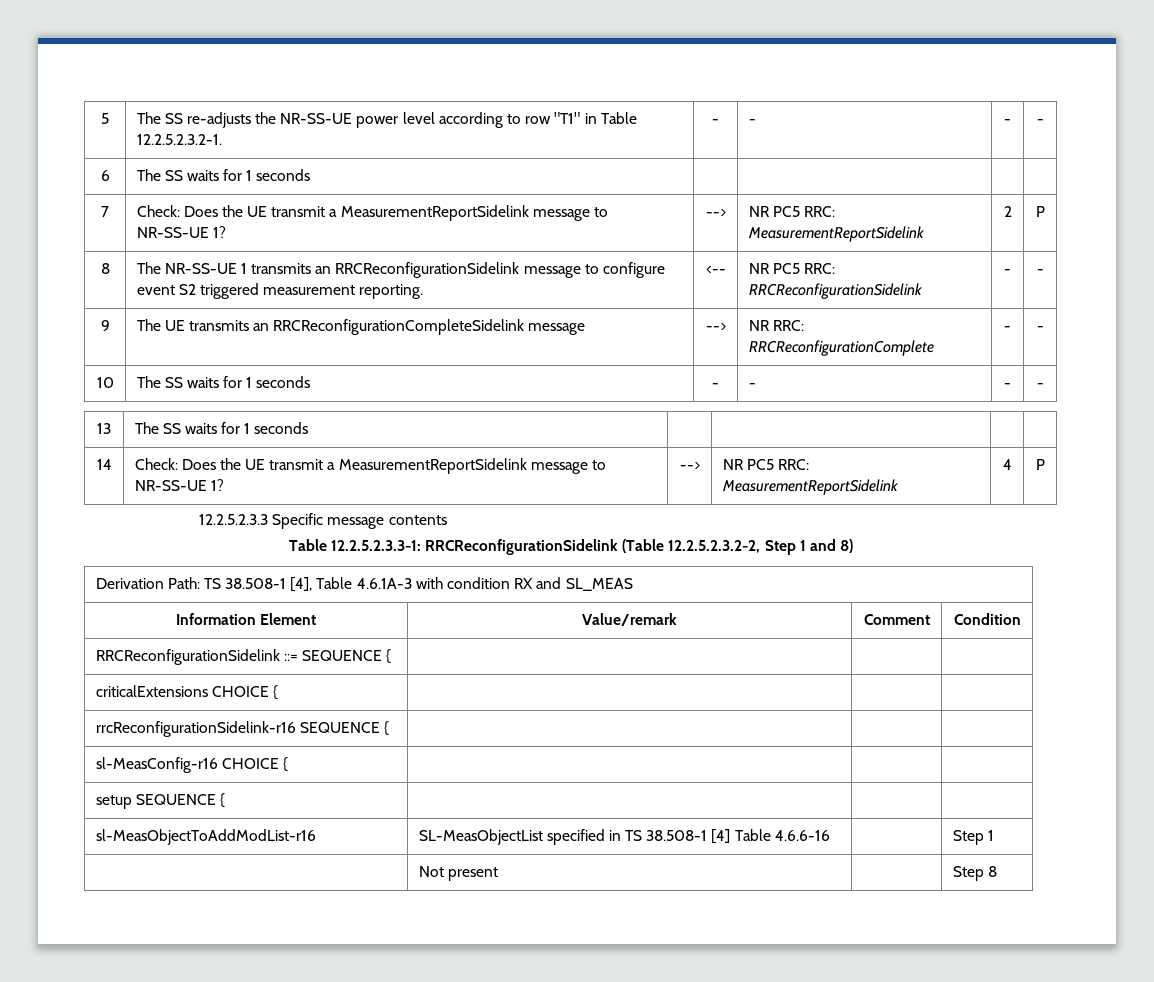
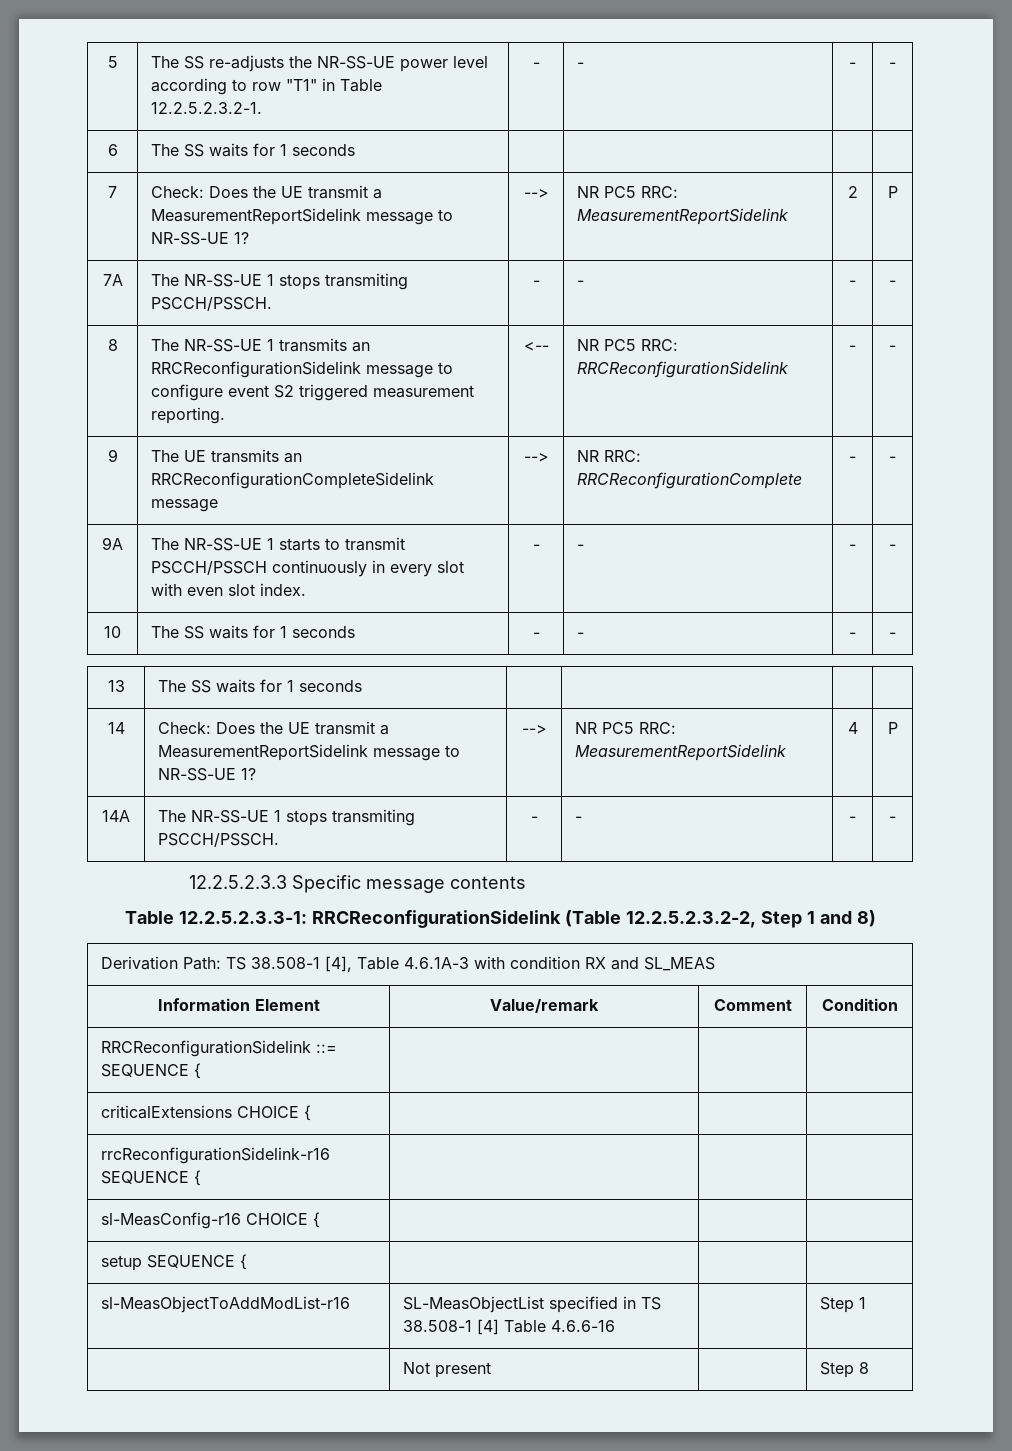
(1045, 211) none -> [102,274,123,286] [151,273,409,290] [151,297,273,311] [532,280,540,286] [577,280,585,286] [849,280,856,286] [889,280,896,286] // 7A | The NR-SS-UE 1 stops transmiting PSCCH/PSSCH. | - | - | - | -
(1044, 328) none -> [102,537,123,550] [151,537,406,551] [151,560,465,577] [151,583,307,596] [532,544,540,550] [577,544,585,550] [849,544,856,550] [889,544,896,550] // 9A | The NR-SS-UE 1 starts to transmit PSCCH/PSSCH continuously in every slot with even slot index. | - | - | - | -
(1045, 464) none -> [102,810,130,822] [158,809,416,826] [158,833,280,847] [530,816,538,822] [575,816,583,822] [849,816,856,822] [889,816,896,822] // 14A | The NR-SS-UE 1 stops transmiting PSCCH/PSSCH. | - | - | - | -

